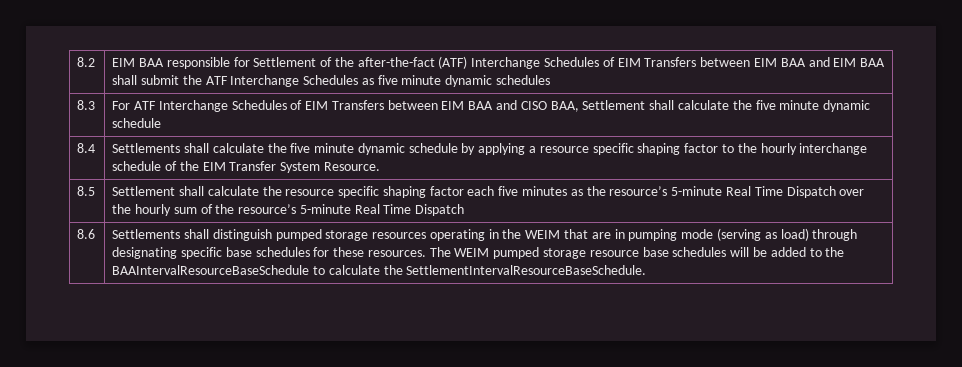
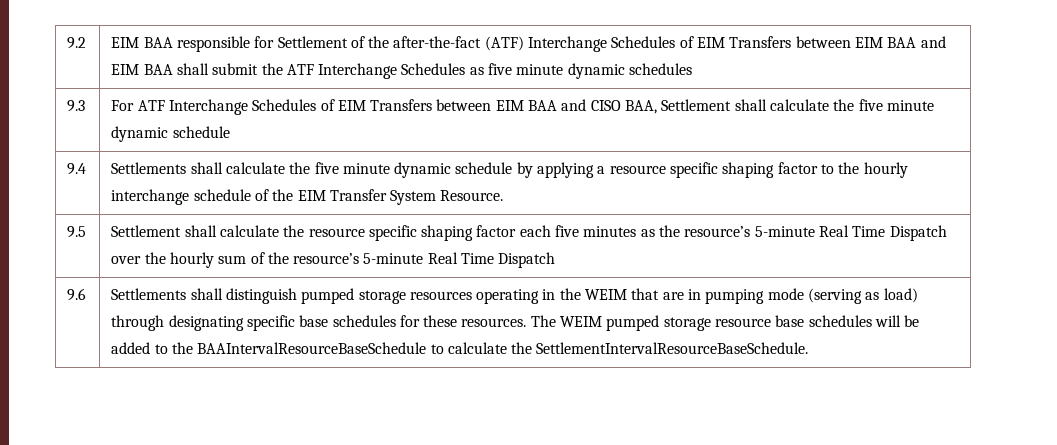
[77,57,96,67] 8.2 -> [67,37,87,49] 9.2
[77,100,96,110] 8.3 -> [67,100,86,112] 9.3
[77,143,96,153] 8.4 -> [67,163,87,175] 9.4
[77,186,96,196] 8.5 -> [67,226,87,238] 9.5
[77,229,96,239] 8.6 -> [67,288,87,301] 9.6

